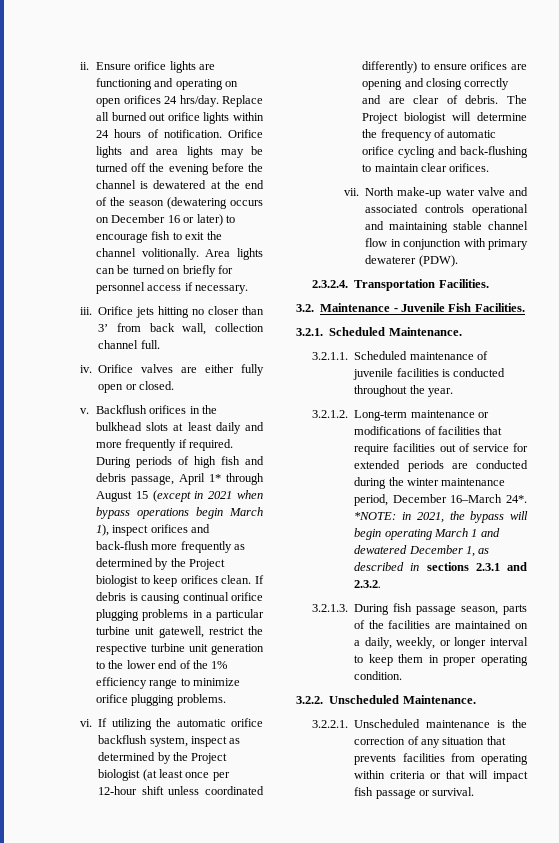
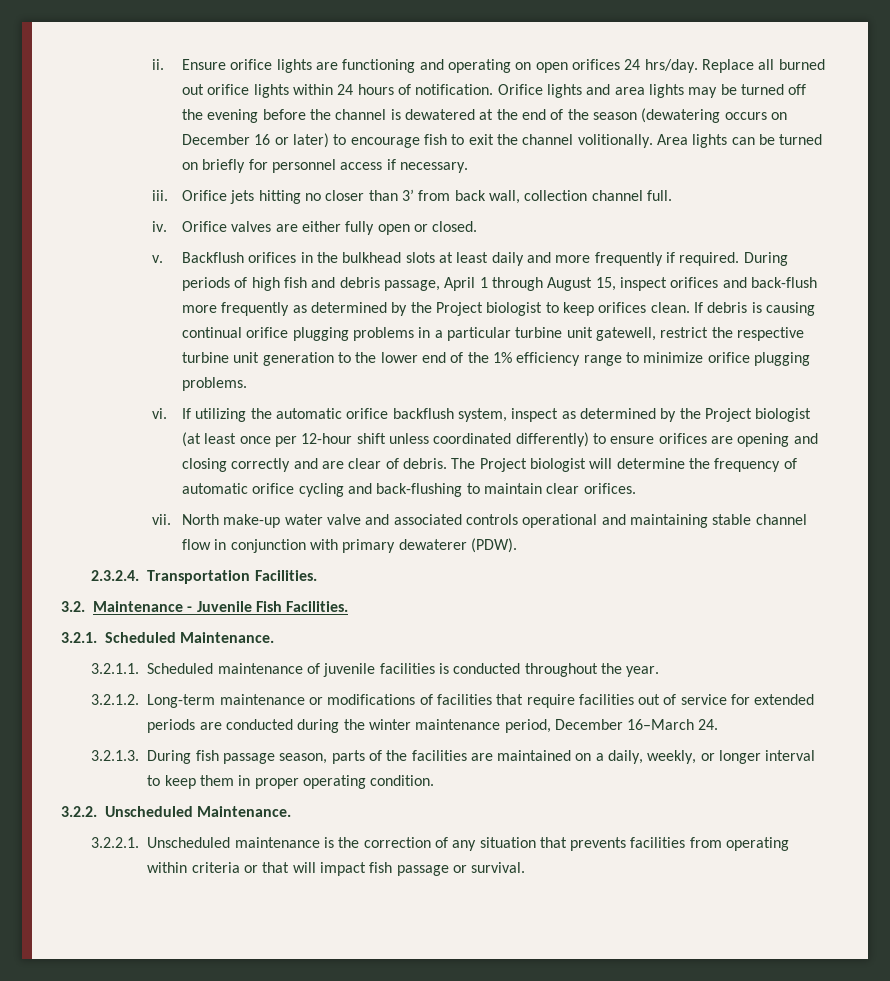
[209,474,222,482] 1* -> [479,277,488,288] 1
[135,490,263,502] [96,507,263,519] [96,524,110,536] 15 (except in 2021 when bypass operations begin March 1), -> [595,277,616,291] 15,
[506,495,527,503] [354,511,528,523] [354,528,500,540] [354,545,490,557] [354,562,527,571] [354,580,382,588] 24*. *NOTE: in 2021, the bypass will begin operating March 1 and dewatered December 1, as described in sections 2.3.1 and 2.3.2. -> [698,719,719,730] 24.

